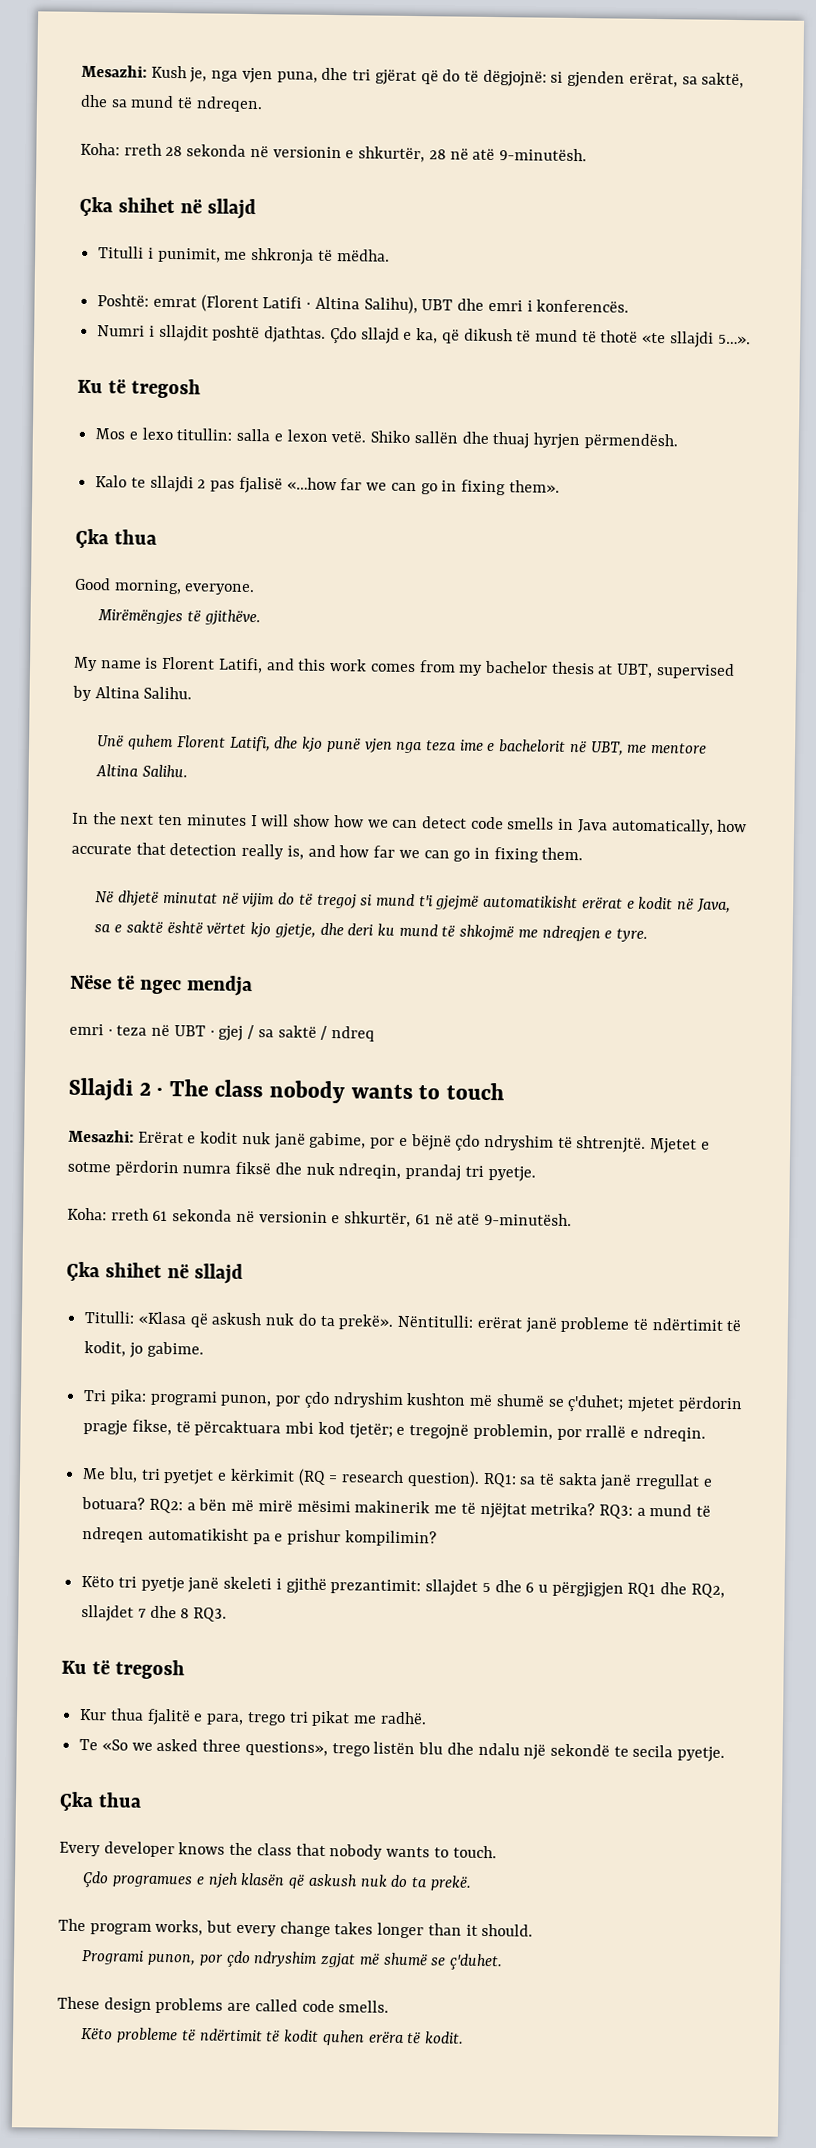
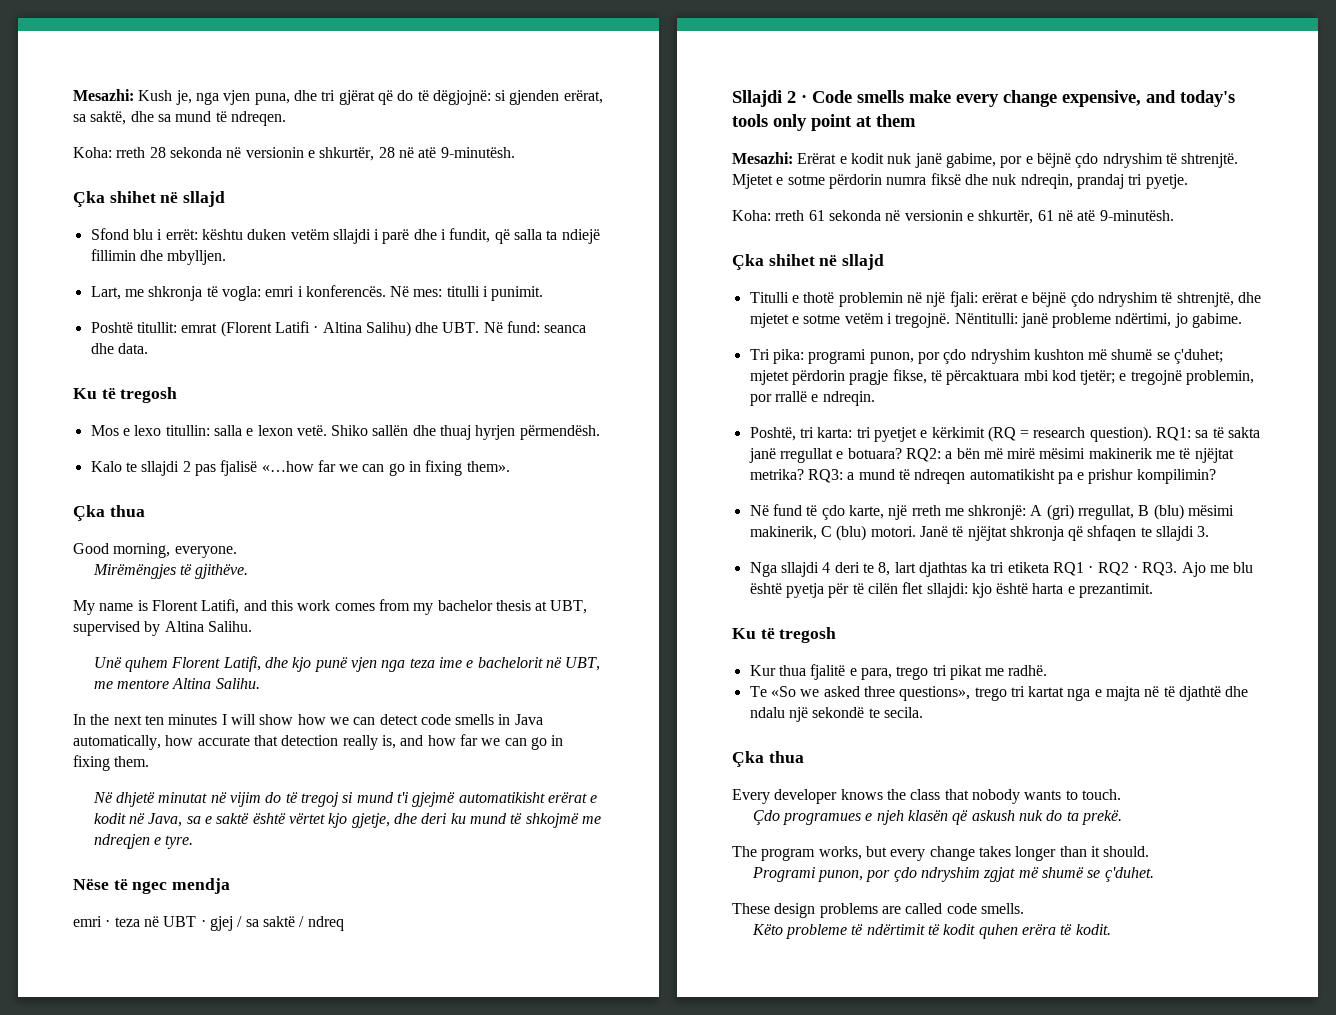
[98,246,390,265] [97,294,150,307] Titulli i punimit, me shkronja të mëdha. // Poshtë: -> [90,228,600,244] [90,249,227,265] [90,285,544,301] [90,322,177,333] Sfond blu i errët: kështu duken vetëm sllajdi i parë dhe i fundit, që salla ta ndiejë fillimin dhe mbylljen. // Lart, me shkronja të vogla: emri i konferencës. Në mes: titulli i punimit. // Poshtë titullit:
[363,296,630,315] [97,324,751,348] Salihu), UBT dhe emri i konferencës. // Numri i sllajdit poshtë djathtas. Çdo sllajd e ka, që dikush të mund të thotë «te sllajdi 5…». -> [365,321,587,337] [90,343,148,354] Salihu) dhe UBT. Në fund: seanca dhe data.
[168,1079,504,1104] The class nobody wants to touch -> [812,90,1235,107] [732,114,916,131] Code smells make every change expensive, and today's tools only point at them
[84,1311,742,1333] [84,1341,127,1357] Titulli: «Klasa që askush nuk do ta prekë». Nëntitulli: erërat janë probleme të ndërtimit të kodit, -> [749,291,1262,307] [749,313,1172,328] Titulli e thotë problemin në një fjali: erërat e bëjnë çdo ndryshim të shtrenjtë, dhe mjetet e sotme vetëm i tregojnë. Nëntitulli: janë probleme ndërtimi,
[82,1467,138,1483] Me blu, -> [749,427,853,441] Poshtë, tri karta:
[81,1575,725,1598] [81,1604,228,1622] Këto tri pyetje janë skeleti i gjithë prezantimit: sllajdet 5 dhe 6 u përgjigjen RQ1 dhe RQ2, sllajdet 7 dhe 8 RQ3. -> [749,504,1235,520] [749,525,1210,541] [749,562,1254,577] [749,582,1154,598] Në fund të çdo karte, një rreth me shkronjë: A (gri) rregullat, B (blu) mësimi makinerik, C (blu) motori. Janë të njëjtat shkronja që shfaqen te sllajdi 3. // Nga sllajdi 4 deri te 8, lart djathtas ka tri etiketa RQ1 · RQ2 · RQ3. Ajo me blu është pyetja për të cilën flet sllajdi: kjo është harta e prezantimit.
[373,1741,444,1755] listën blu -> [1010,686,1222,701] tri kartat nga e majta në të djathtë
[632,1744,726,1762] secila pyetje. -> [883,707,923,718] secila.

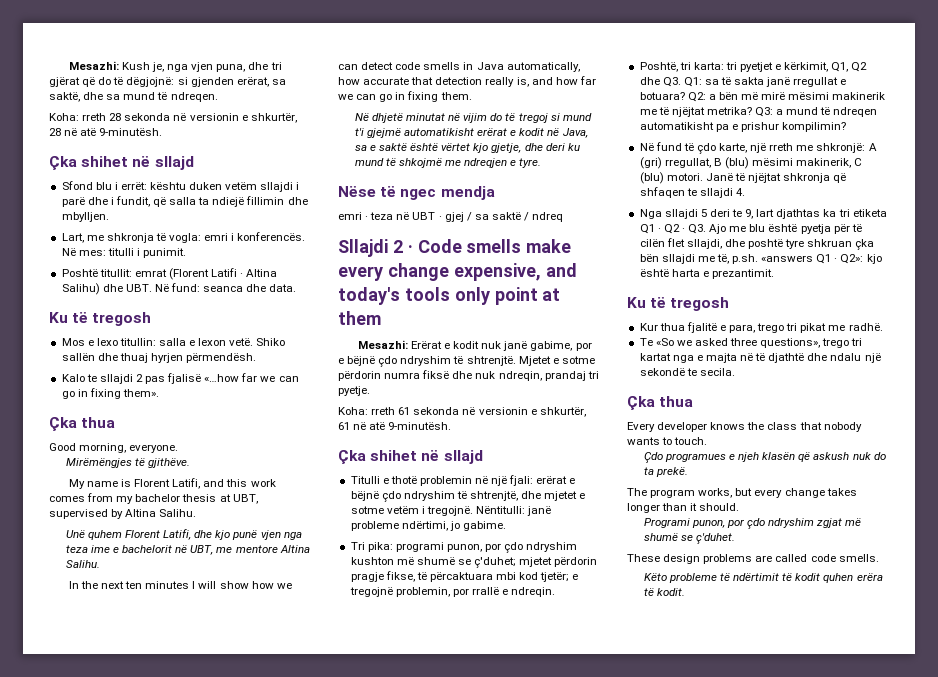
[931,426,1192,442] kërkimit (RQ = research question). RQ1: -> [784,62,868,72] [639,77,702,87] kërkimit, Q1, Q2 dhe Q3. Q1:
[905,448,941,462] RQ2: -> [687,92,706,102] Q2:
[807,469,843,483] RQ3: -> [755,107,774,117] Q3:
[1197,526,1210,537] 3. -> [735,188,745,196] 4.
[822,562,831,573] 4 -> [700,209,707,217] 5
[878,562,891,576] 8, -> [745,209,754,219] 9,
[1053,562,1178,576] RQ1 · RQ2 · RQ3. -> [639,224,707,234] Q1 · Q2 · Q3.
[926,583,968,598] sllajdi: -> [686,239,875,250] [639,254,864,264] sllajdi, dhe poshtë tyre shkruan çka bën sllajdi me të, p.sh. «answers Q1 · Q2»:

